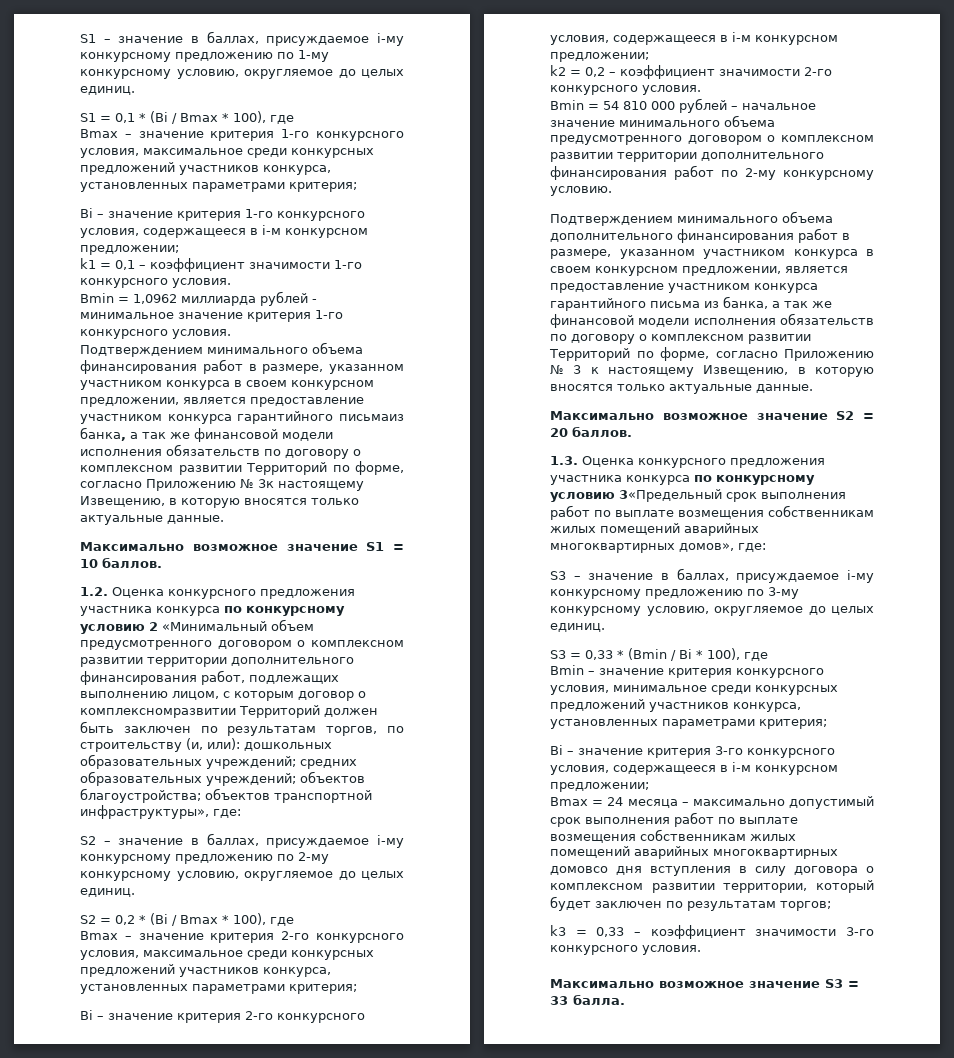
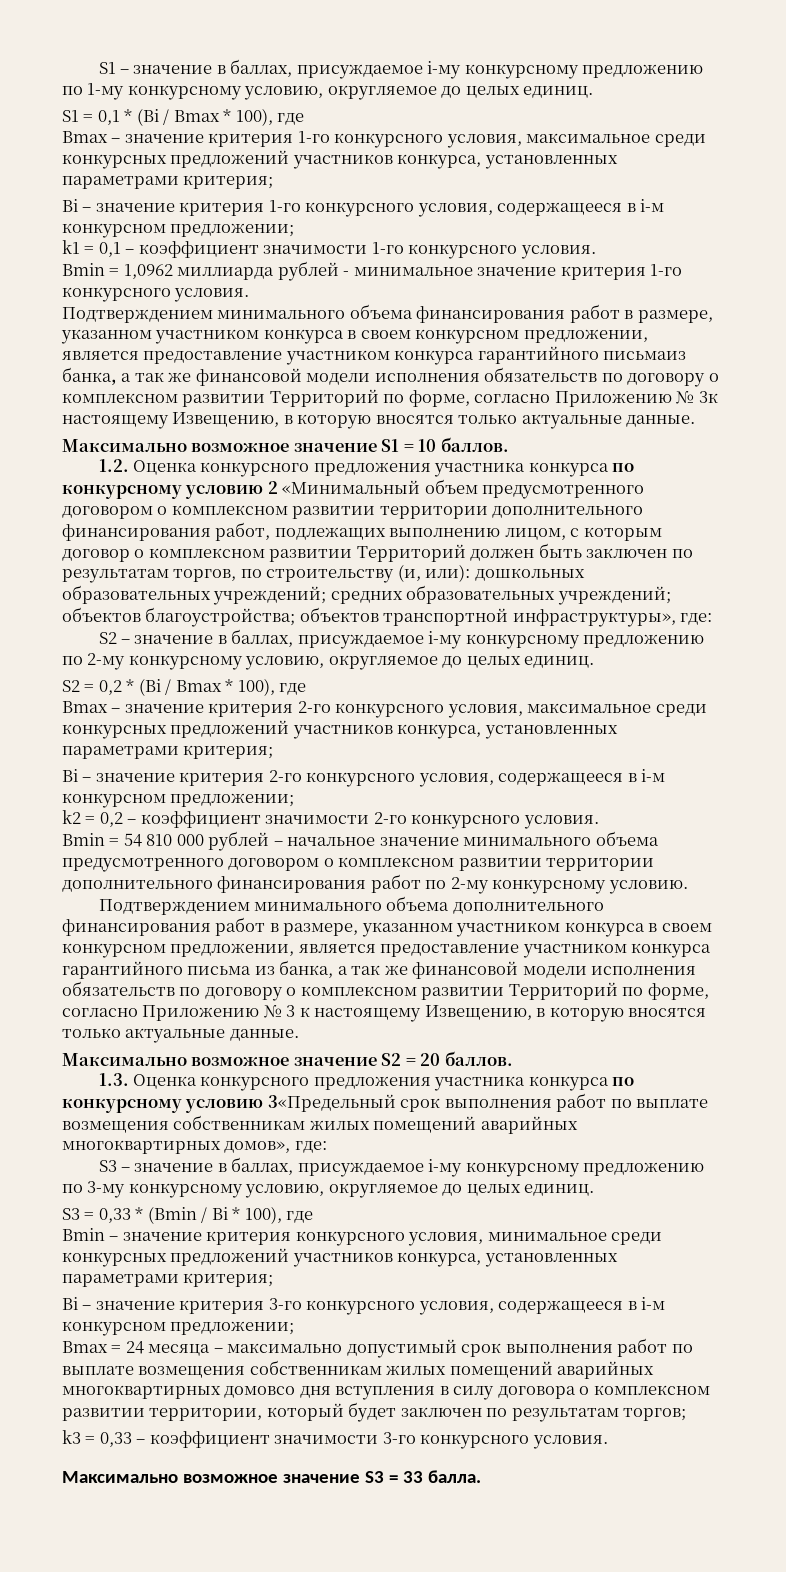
[80,708,236,718] комплексномразвитии -> [148,548,353,562] комплексном развитии

